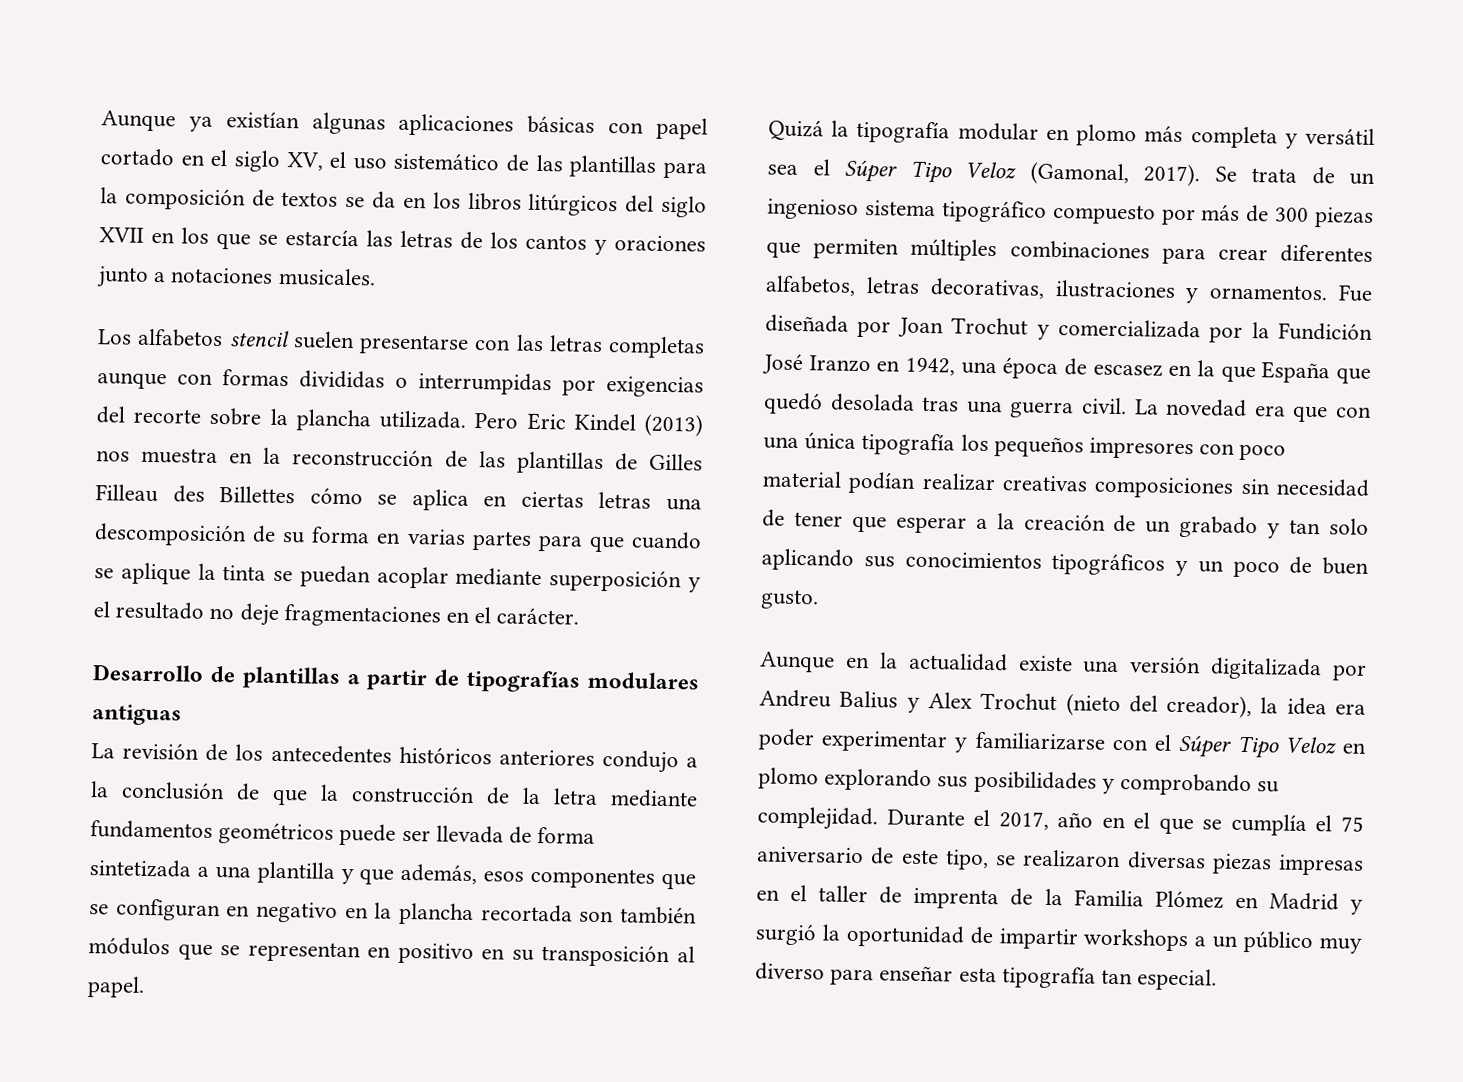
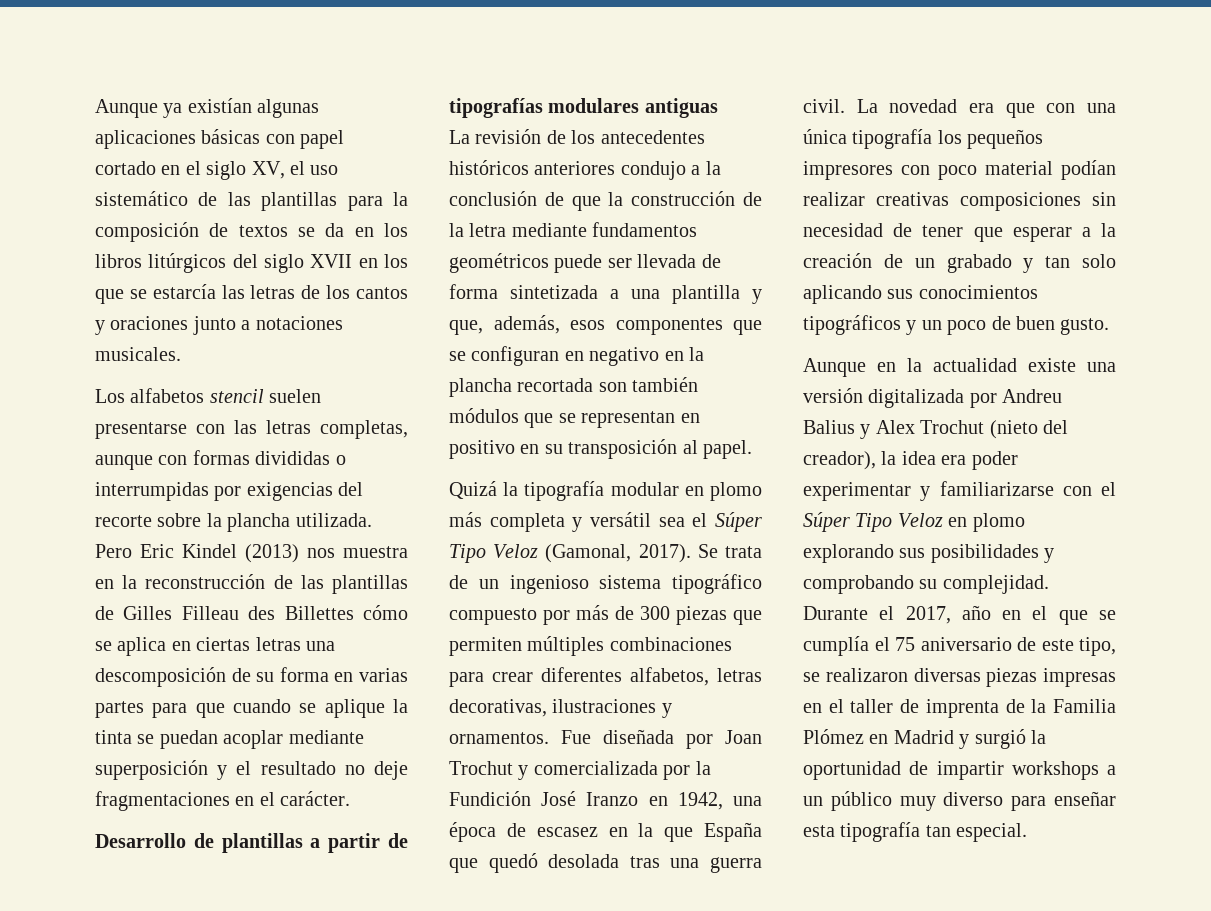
[608,336,705,359] completas -> [320,420,408,439] completas,
[359,868,395,885] que -> [449,320,483,335] que,

